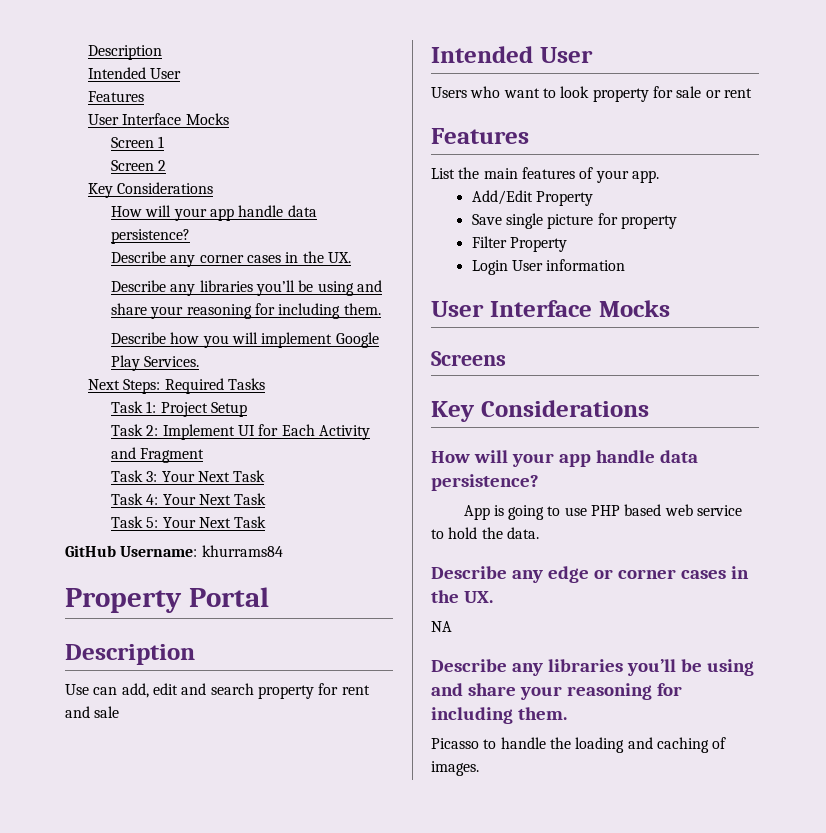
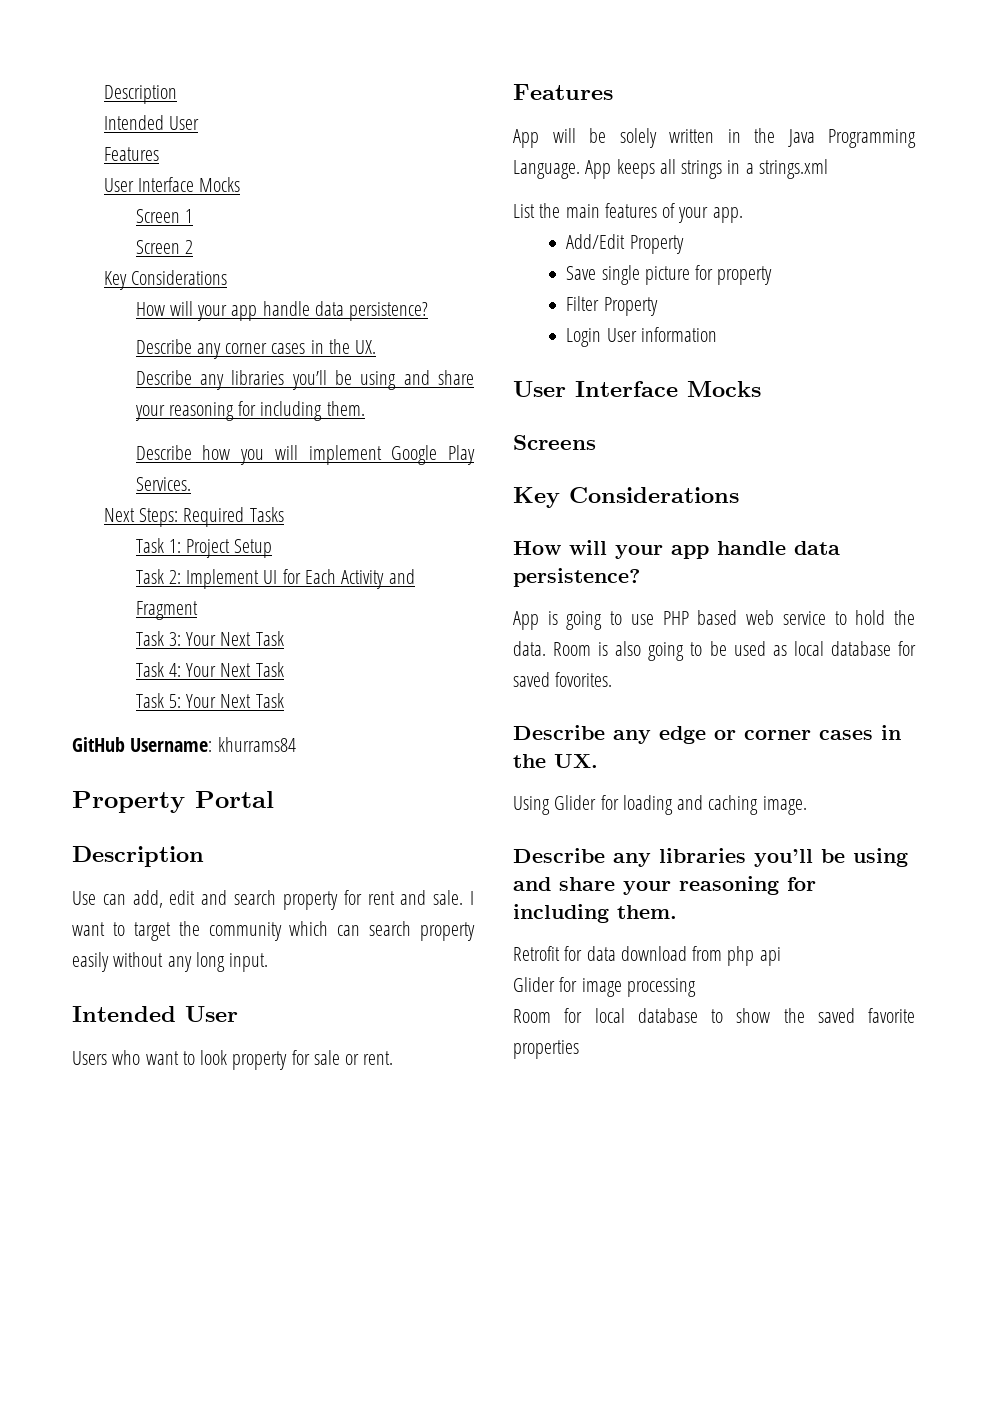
[94,706,120,718] sale -> [433,890,474,905] [72,921,475,941] [72,952,269,972] sale. I want to target the community which can search property easily without any long input.
[723,88,752,98] [431,128,529,144] rent // Features -> [363,1051,394,1065] [513,84,613,100] [513,128,916,148] [513,159,828,179] rent. // Features // App will be solely written in the Java Programming Language. App keeps all strings in a strings.xml
(539, 533) none -> [553,641,916,661] [513,672,613,687] Room is also going to be used as local database for saved fovorites.
[431,621,452,632] NA -> [513,795,807,815] Using Glider for loading and caching image.
[431,737,727,753] [431,761,479,776] Picasso to handle the loading and caching of images. -> [513,946,781,966] [513,977,696,997] [513,1008,915,1023] [513,1040,579,1059] Retrofit for data download from php api // Glider for image processing // Room for local database to show the saved favorite properties

